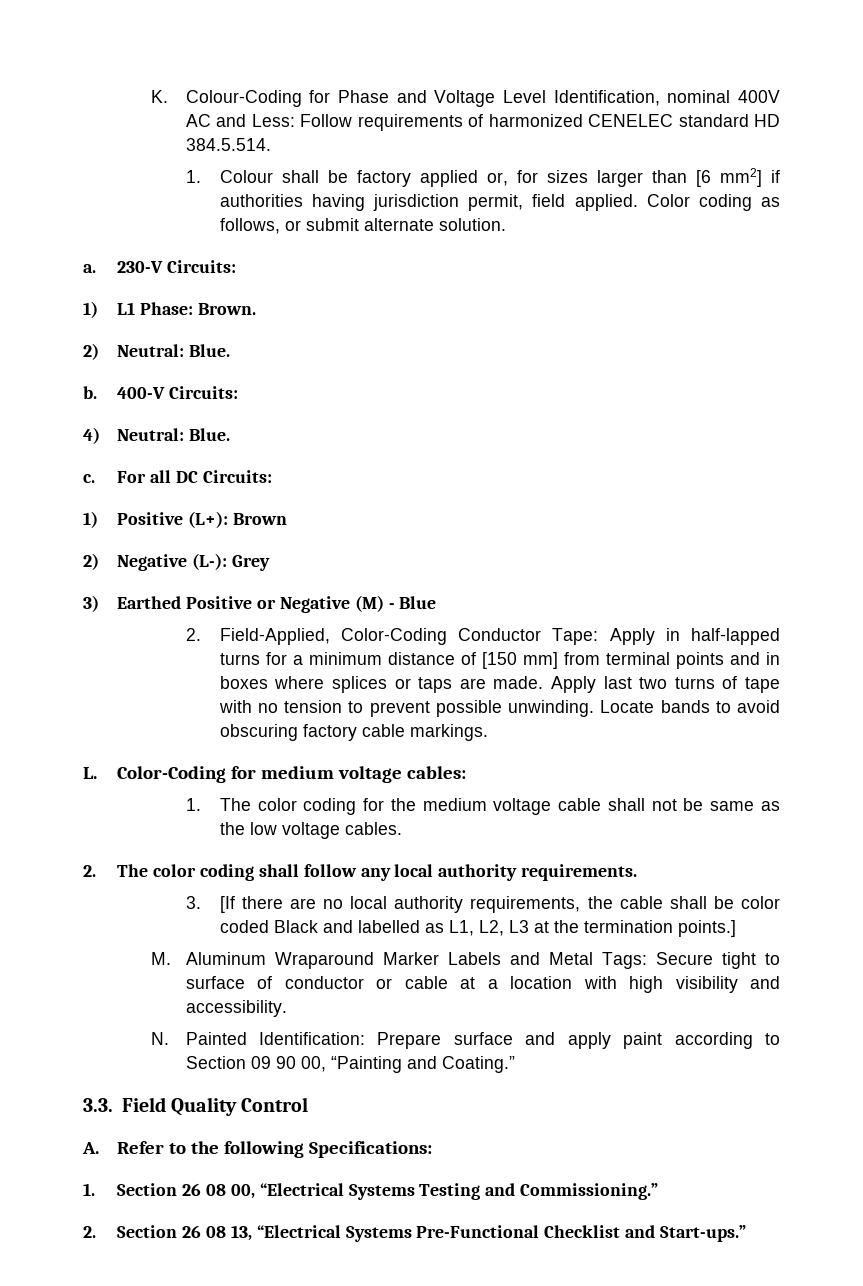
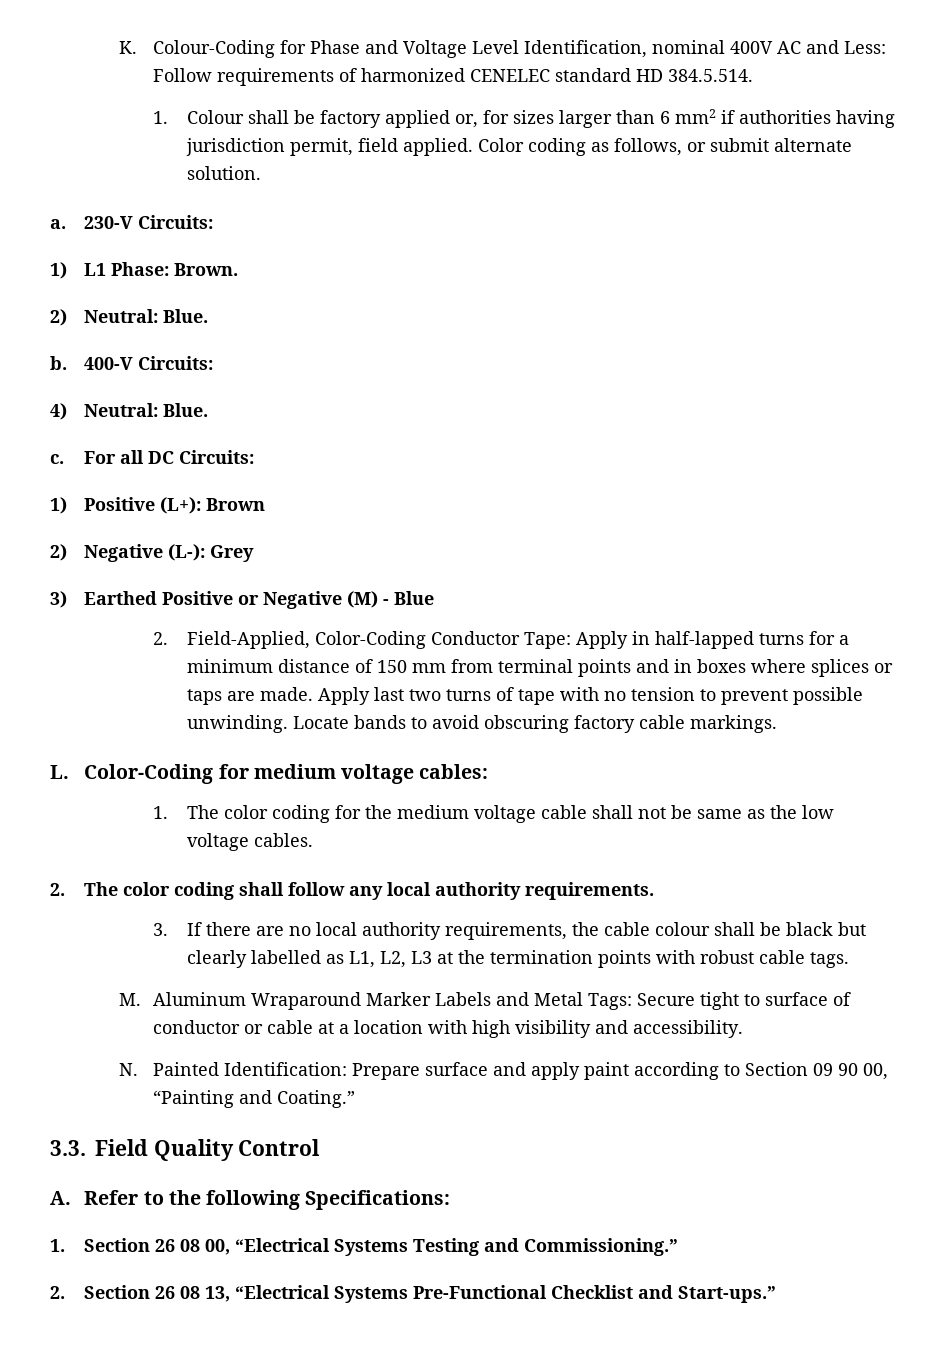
[695,168,762,187] [6 mm2] -> [660,109,717,124] 6 mm2
[481,652,558,669] [150 mm] -> [377,660,447,673] 150 mm
[219,896,235,913] [If -> [187,922,203,936] If
[669,896,780,909] [219,920,353,933] shall be color coded Black and -> [655,922,867,936] [187,950,248,968] colour shall be black but clearly
[677,920,736,937] points.] -> [598,950,850,968] points with robust cable tags.

